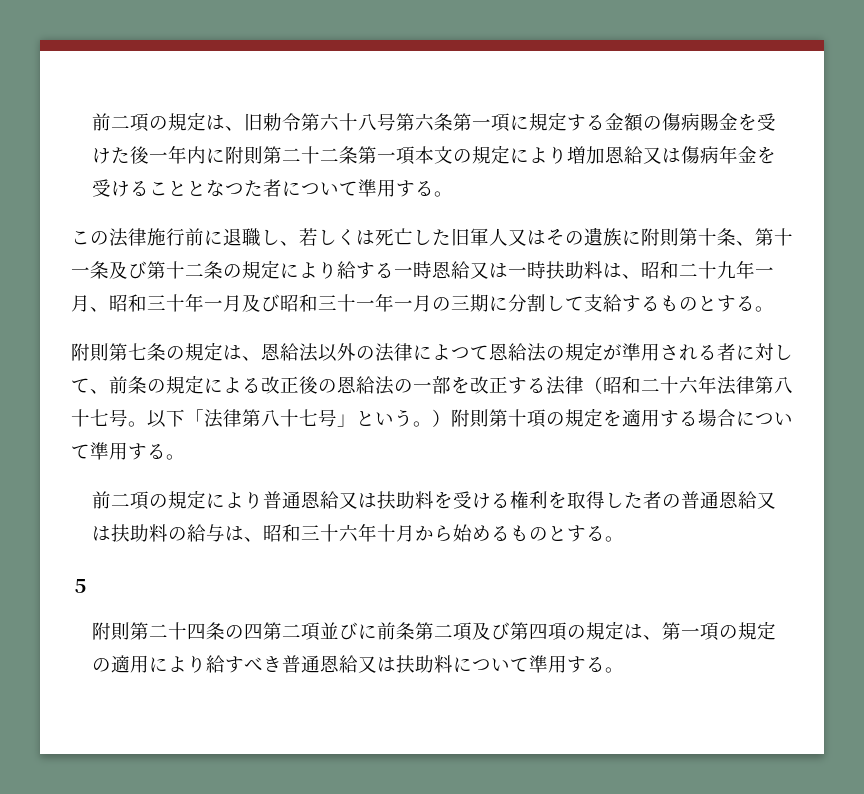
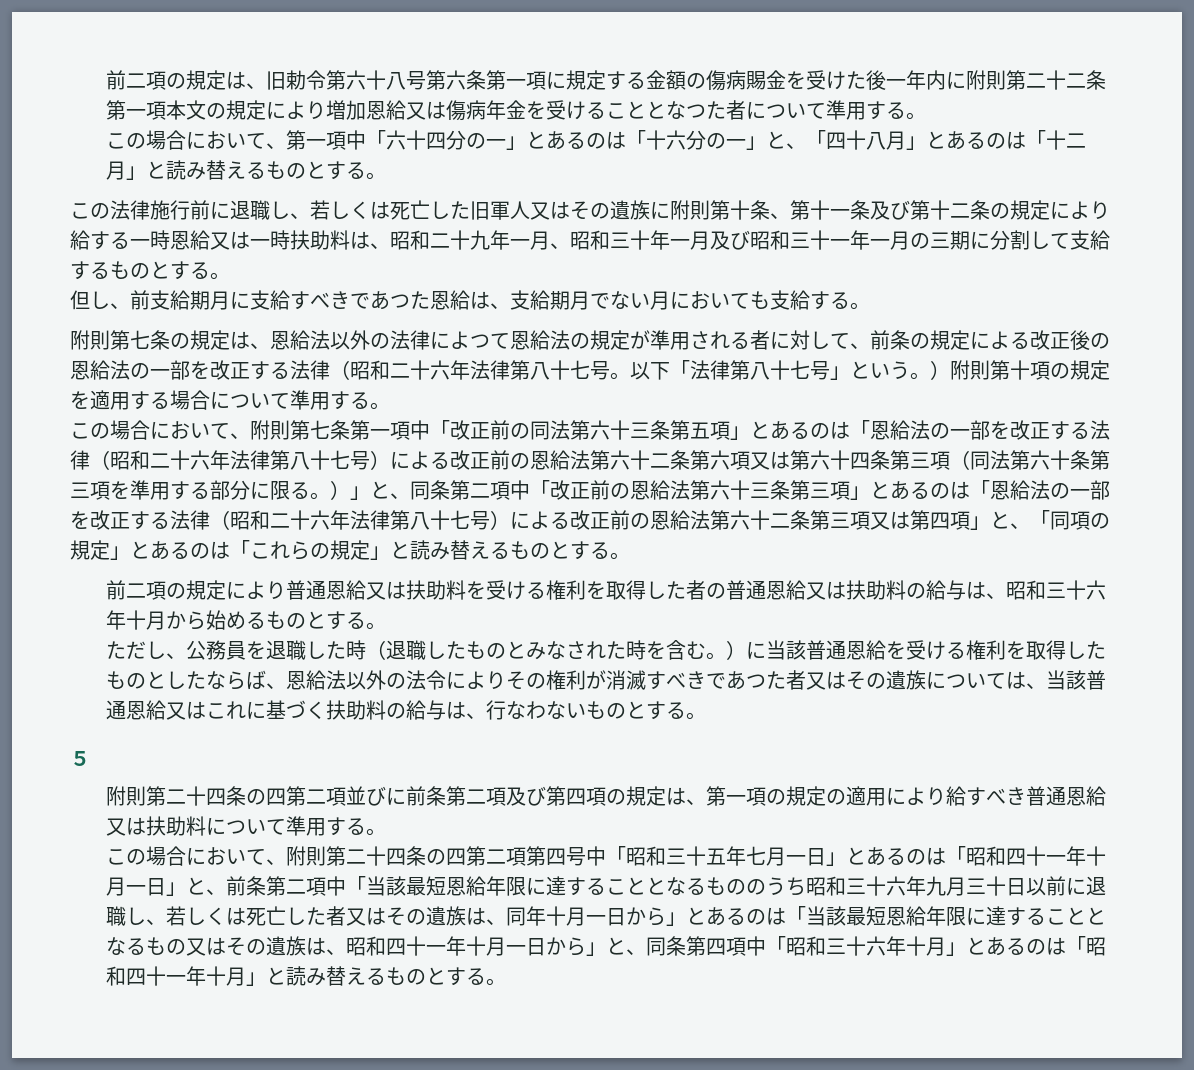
(453, 194) none -> [106,130,1087,150] [106,160,387,180] // この場合において、第一項中「六十四分の一」とあるのは「十六分の一」と、「四十八月」とあるのは「十二月」と読み替えるものとする。
(774, 309) none -> [70,290,870,310] // 但し、前支給期月に支給すべきであつた恩給は、支給期月でない月においても支給する。
(185, 457) none -> [70,420,1110,440] [70,450,1110,470] [70,480,1110,500] [70,510,1110,530] [70,540,630,560] // この場合において、附則第七条第一項中「改正前の同法第六十三条第五項」とあるのは「恩給法の一部を改正する法律（昭和二十六年法律第八十七号）による改正前の恩給法第六十二条第六項又は第六十四条第三項（同法第六十条第三項を準用する部分に限る。）」と、同条第二項中「改正前の恩給法第六十三条第三項」とあるのは「恩給法の一部を改正する法律（昭和二十六年法律第八十七号）による改正前の恩給法第六十二条第三項又は第四項」と、「同項の規定」とあるのは「これらの規定」と読み替えるものとする。
(624, 539) none -> [106,640,1107,660] [106,670,1107,690] [106,700,707,720] // ただし、公務員を退職した時（退職したものとみなされた時を含む。）に当該普通恩給を受ける権利を取得したものとしたならば、恩給法以外の法令によりその権利が消滅すべきであつた者又はその遺族については、当該普通恩給又はこれに基づく扶助料の給与は、行なわないものとする。
(624, 670) none -> [106,846,1107,866] [106,876,1107,896] [106,906,1107,926] [106,936,1107,956] [106,966,507,986] // この場合において、附則第二十四条の四第二項第四号中「昭和三十五年七月一日」とあるのは「昭和四十一年十月一日」と、前条第二項中「当該最短恩給年限に達することとなるもののうち昭和三十六年九月三十日以前に退職し、若しくは死亡した者又はその遺族は、同年十月一日から」とあるのは「当該最短恩給年限に達することとなるもの又はその遺族は、昭和四十一年十月一日から」と、同条第四項中「昭和三十六年十月」とあるのは「昭和四十一年十月」と読み替えるものとする。

